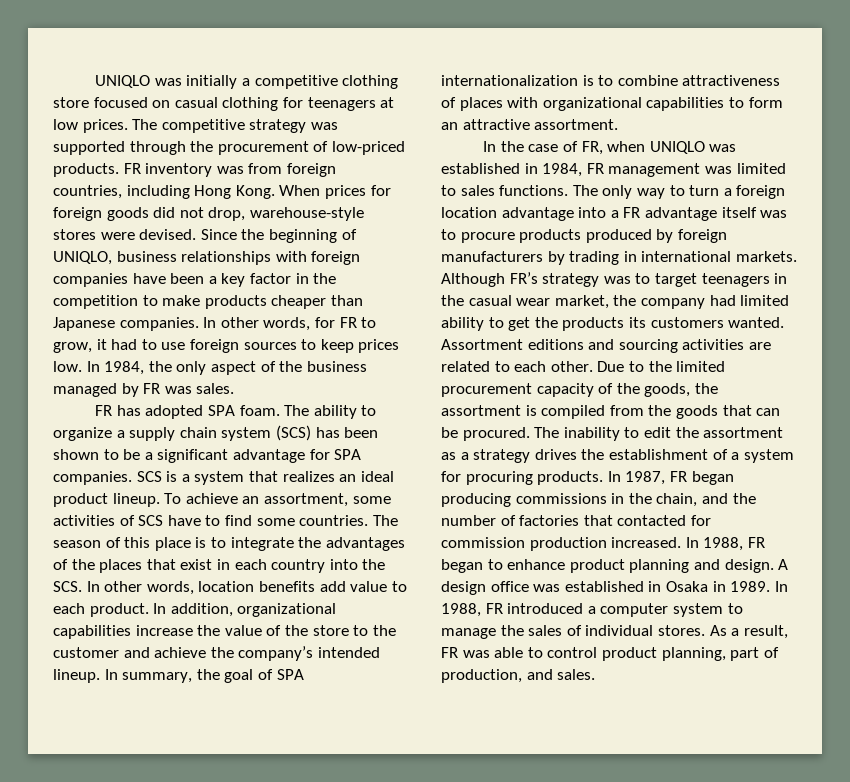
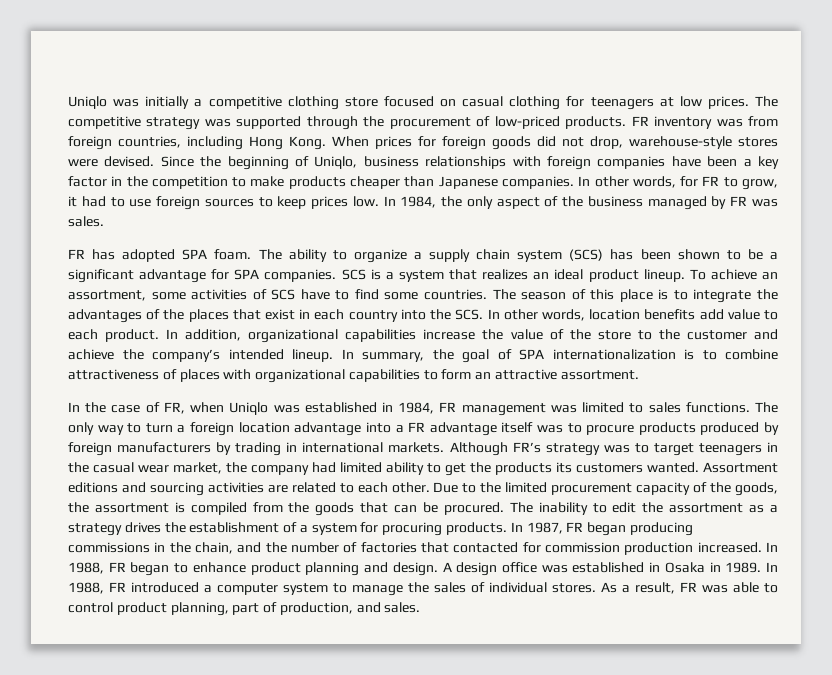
[95,75,151,88] UNIQLO -> [68,96,107,109] Uniqlo
[53,251,112,265] UNIQLO, -> [314,156,358,169] Uniqlo,
[649,141,705,154] UNIQLO -> [229,402,269,415] Uniqlo

